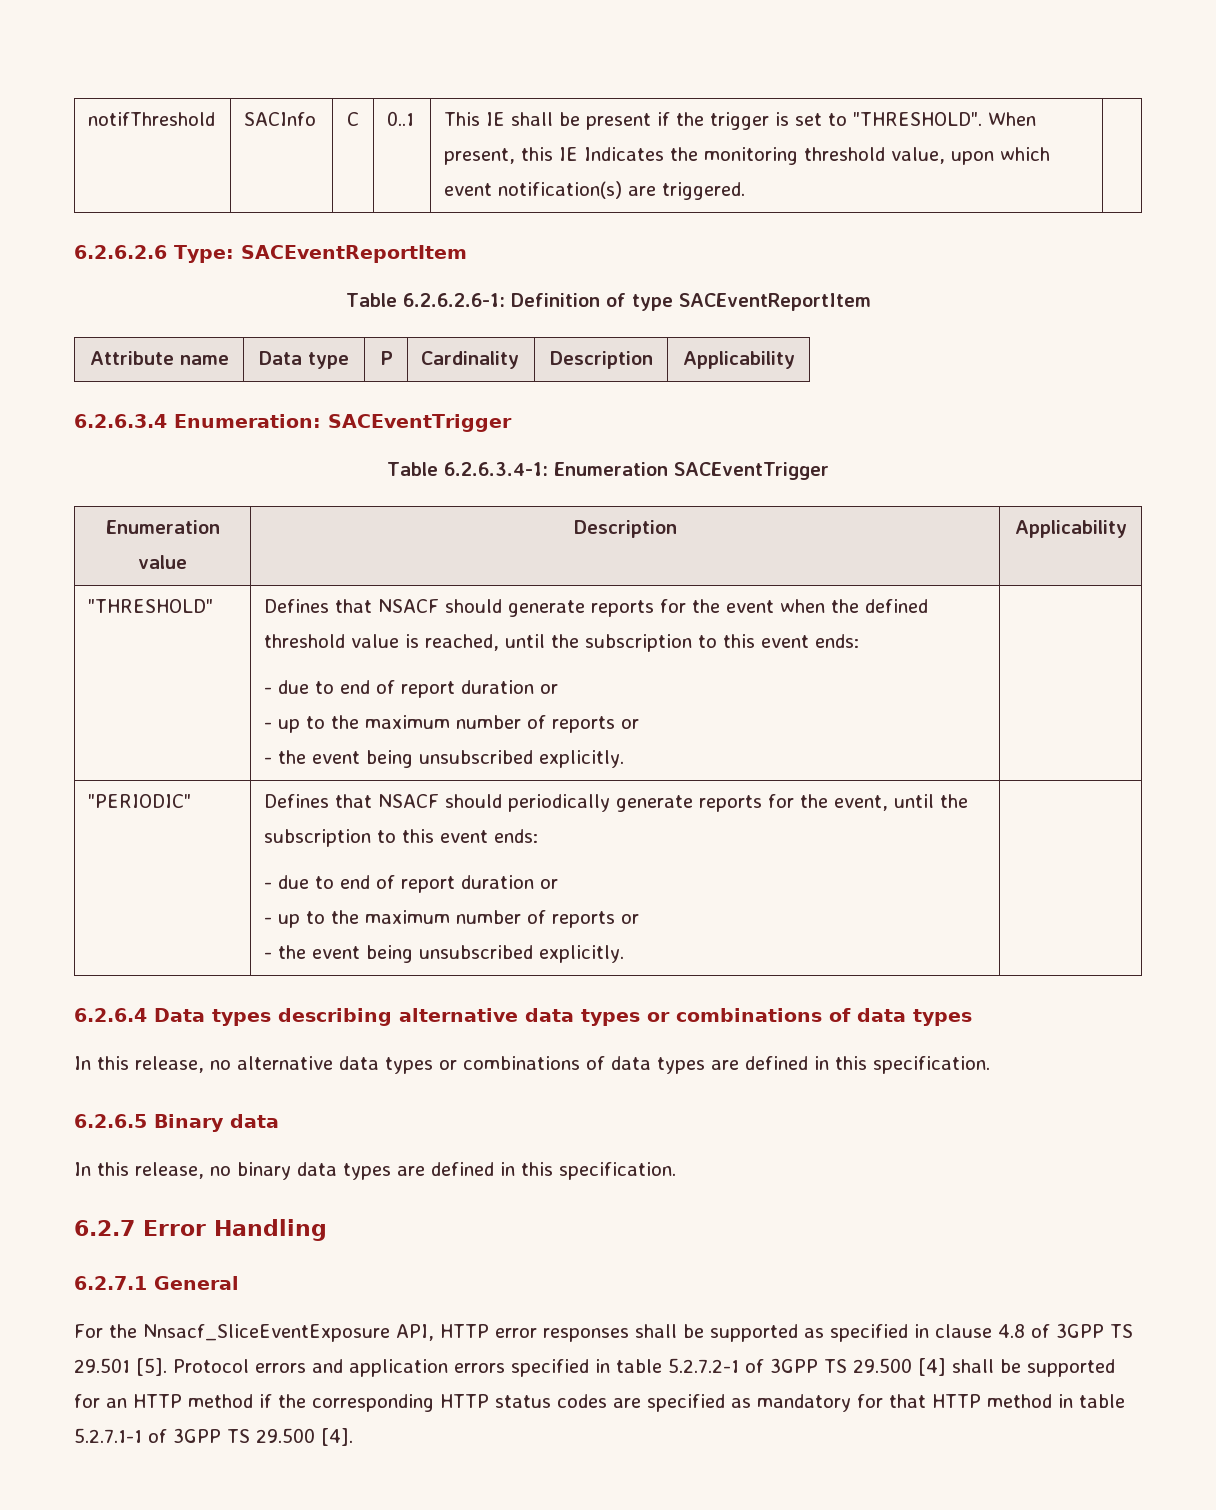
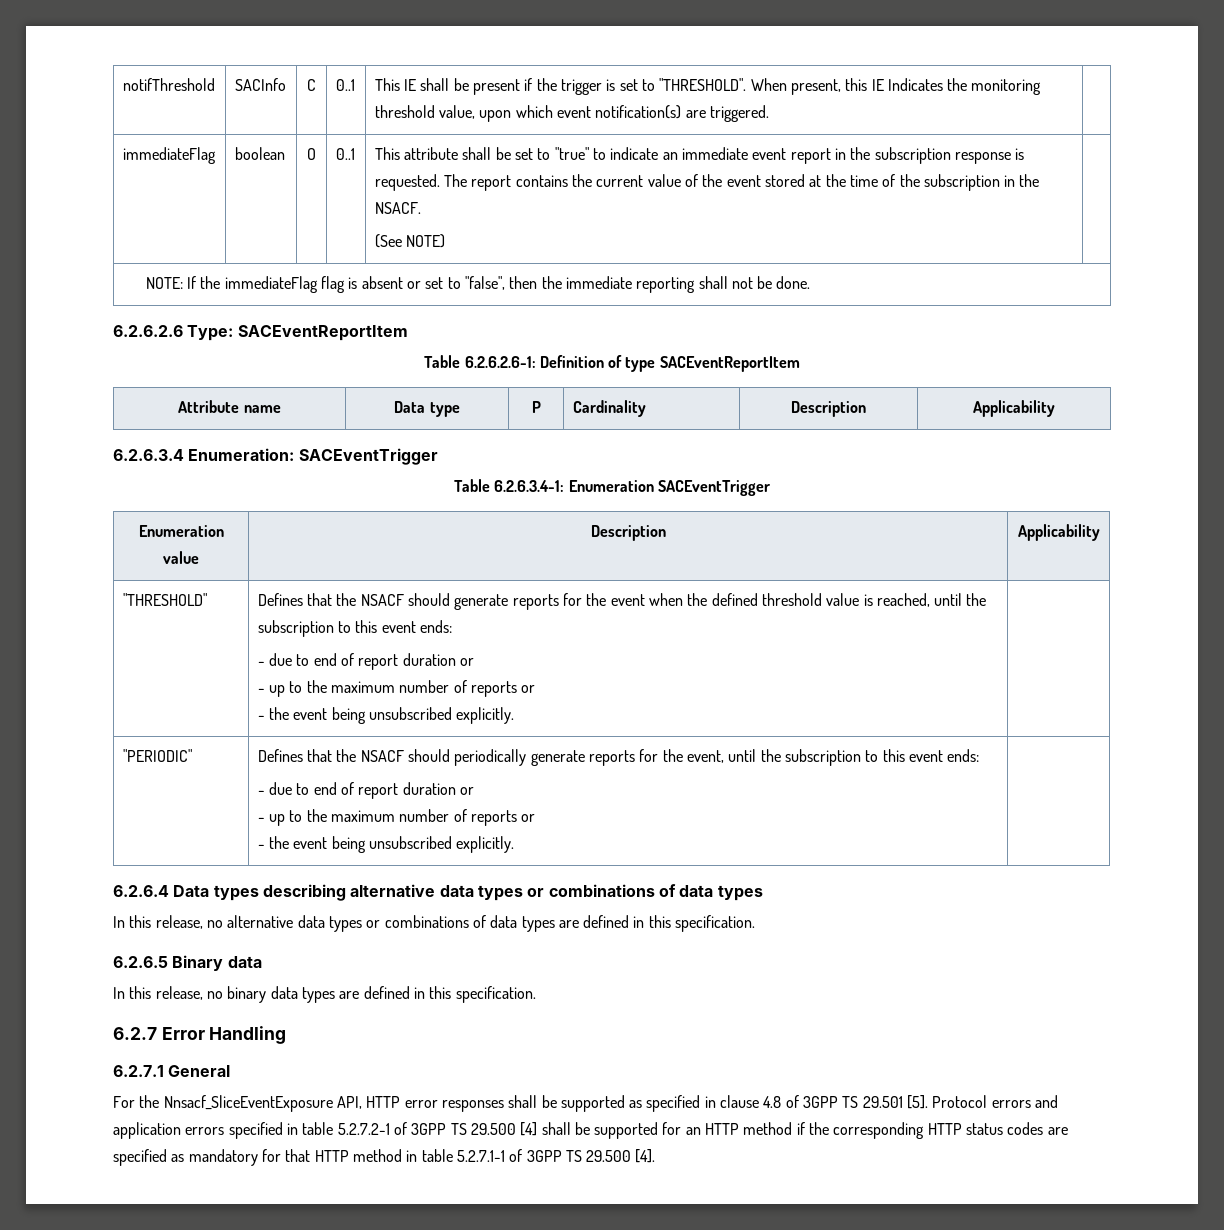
(746, 191) none -> [122,147,216,164] [234,147,285,160] [307,148,316,160] [335,148,355,160] [374,147,1025,164] [374,174,1040,191] [374,202,421,214] [374,234,446,248] [145,276,811,293] // immediateFlag | boolean | O | 0..1 | This attribute shall be set to "true" to indicate an immediate event report in the subscription response is requested. The report contains the current value of the event stored at the time of the subscription in the NSACF. // (See NOTE) | // NOTE: If the immediateFlag flag is absent or set to "false", then the immediate reporting shall not be done.
(373, 606) none -> [336,593,357,606] the
(373, 801) none -> [336,749,357,762] the

